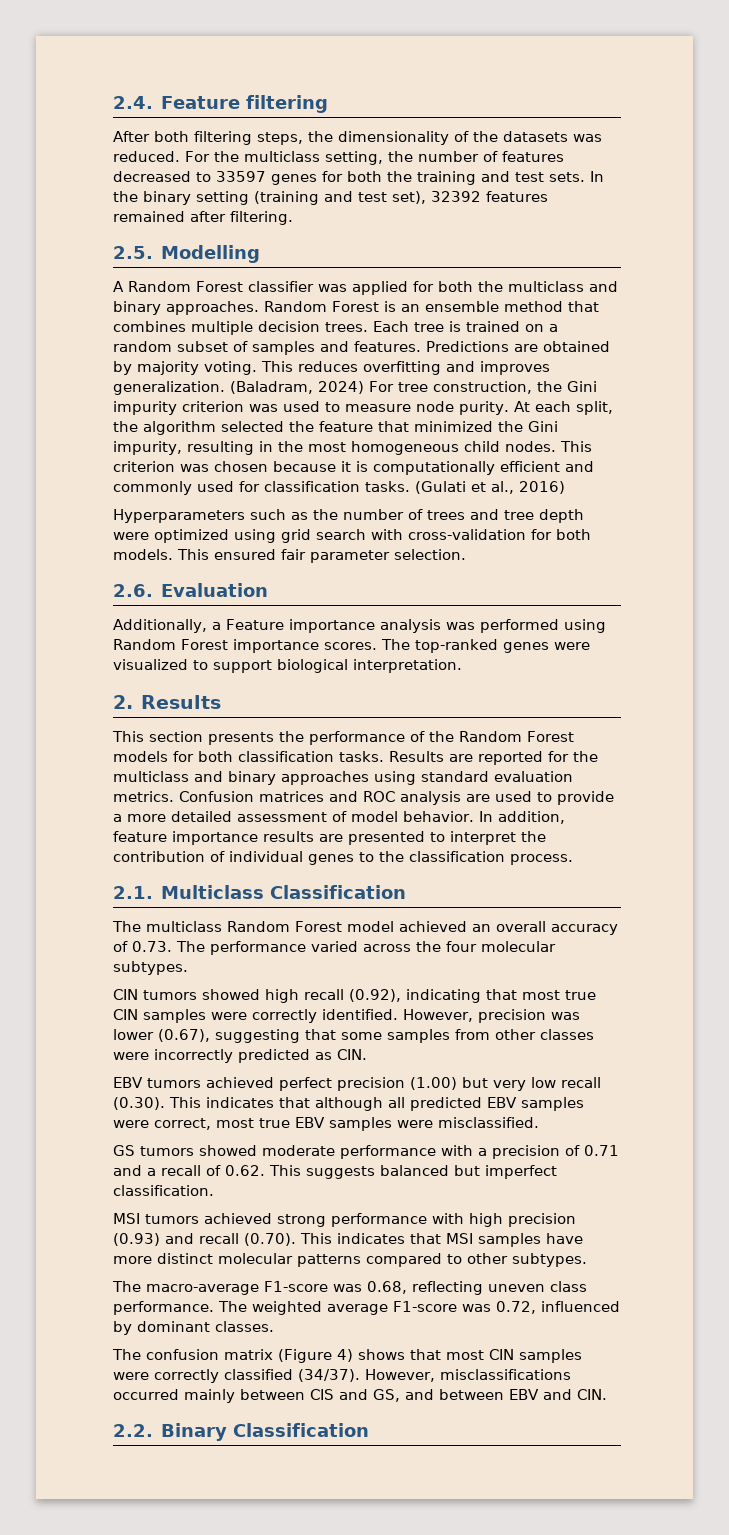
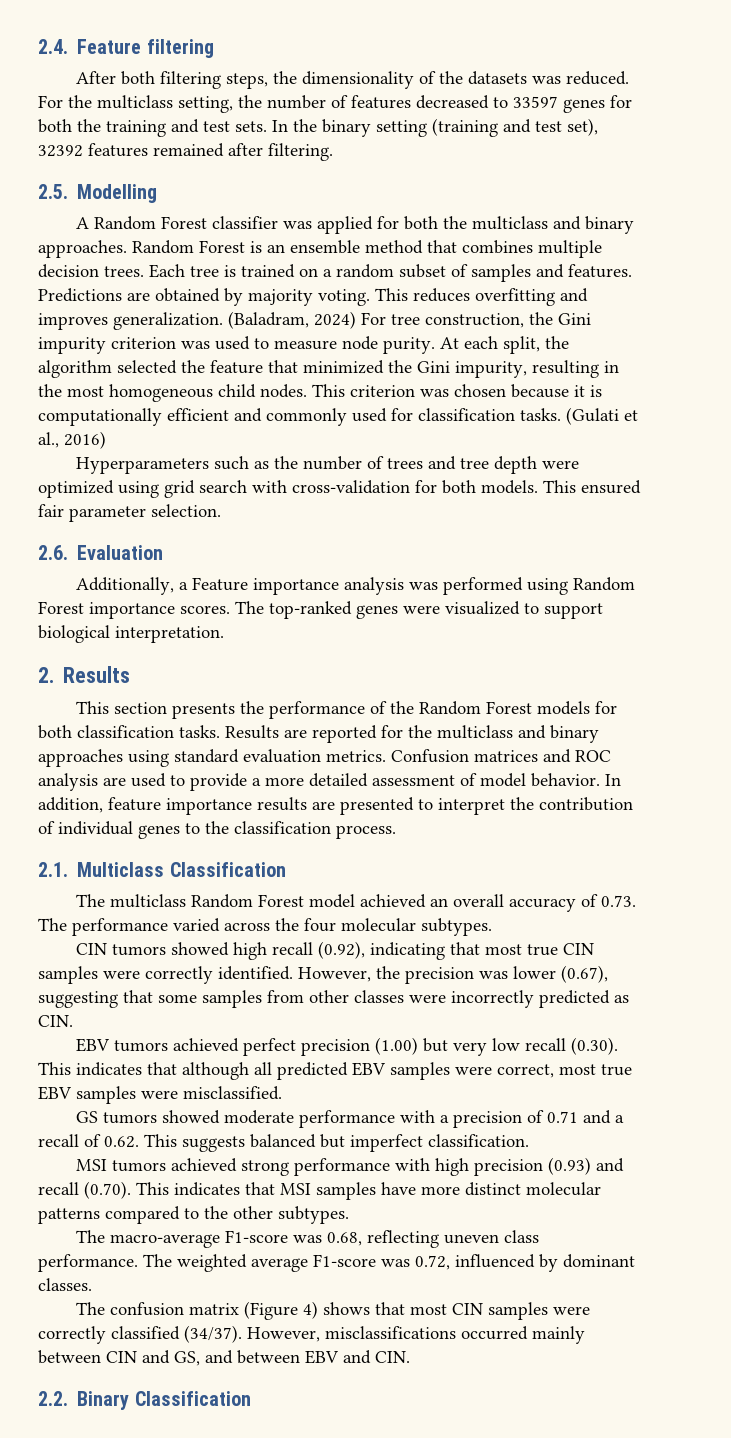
(473, 1015) none -> [376,966,400,979] the
(462, 1259) none -> [204,1206,228,1219] the
[310,1389,334,1400] CIS -> [106,1351,137,1363] CIN

